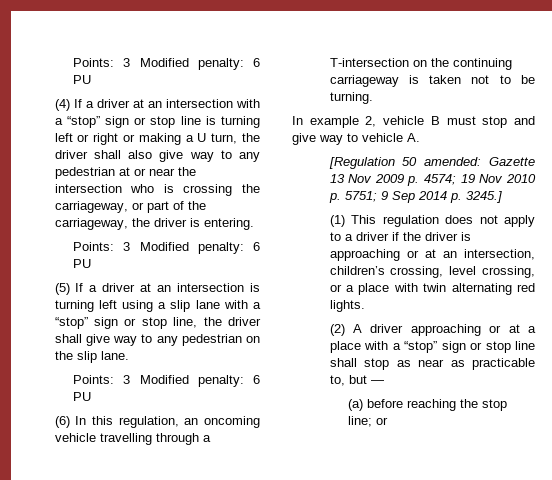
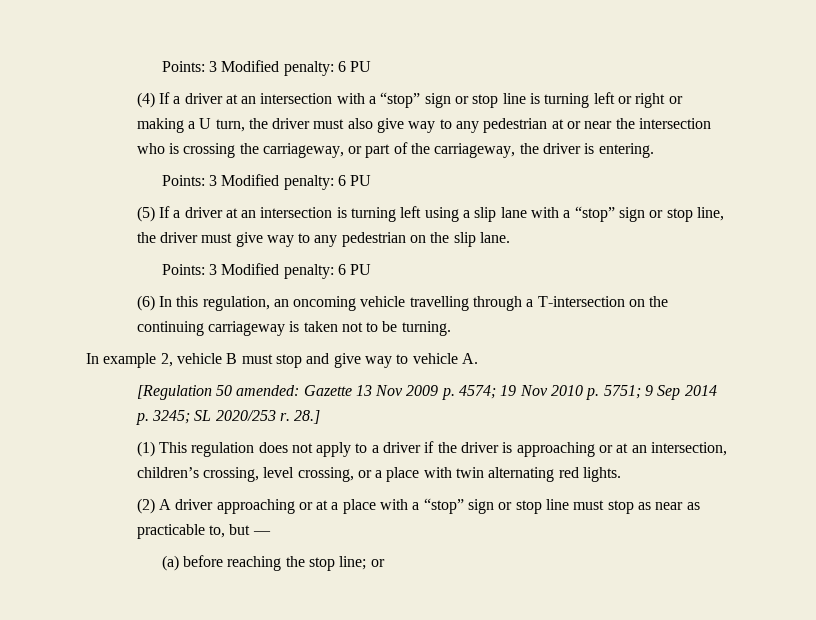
[93,150,121,159] shall -> [313,119,345,129] must
[54,334,82,343] shall -> [201,233,233,243] must
[465,191,502,203] 3245.] -> [151,410,321,424] 3245; SL 2020/253 r. 28.]
[329,358,357,367] shall -> [573,500,605,510] must

